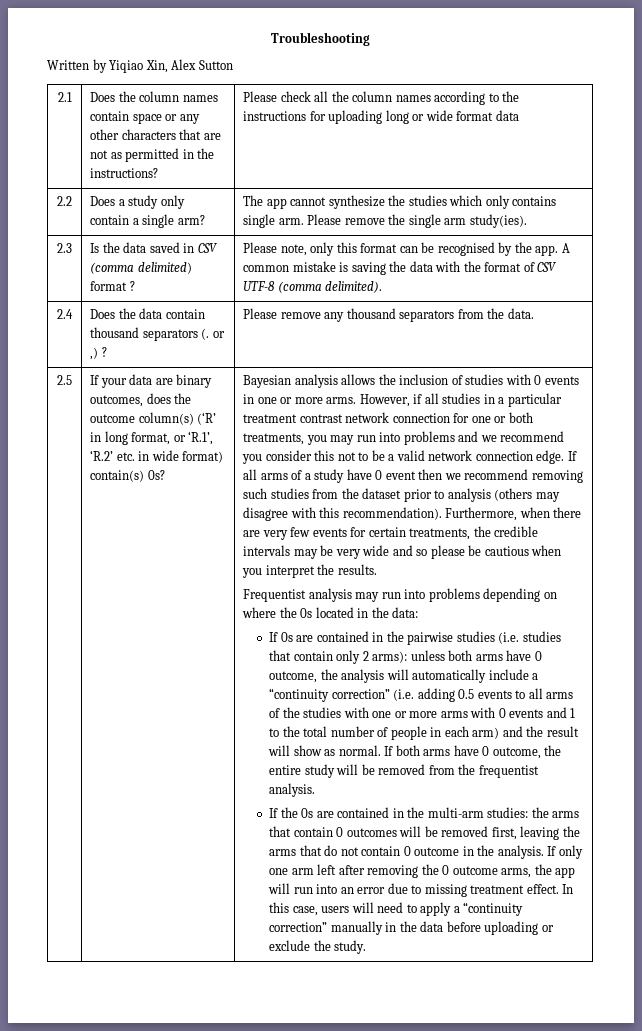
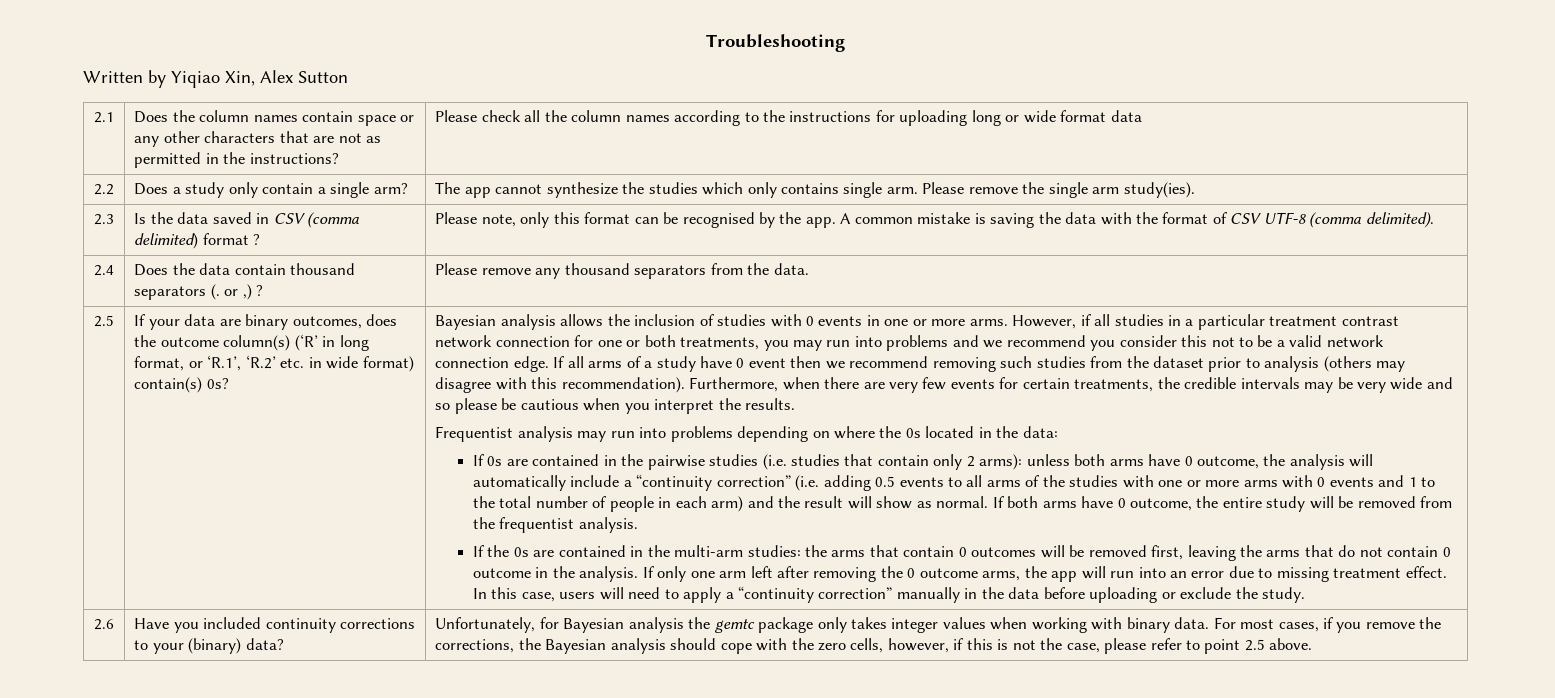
(367, 947) none -> [94,619,114,630] [134,617,416,633] [134,638,284,654] [435,617,1442,633] [435,638,1313,654] // 2.6 | Have you included continuity corrections to your (binary) data? | Unfortunately, for Bayesian analysis the gemtc package only takes integer values when working with binary data. For most cases, if you remove the corrections, the Bayesian analysis should cope with the zero cells, however, if this is not the case, please refer to point 2.5 above.

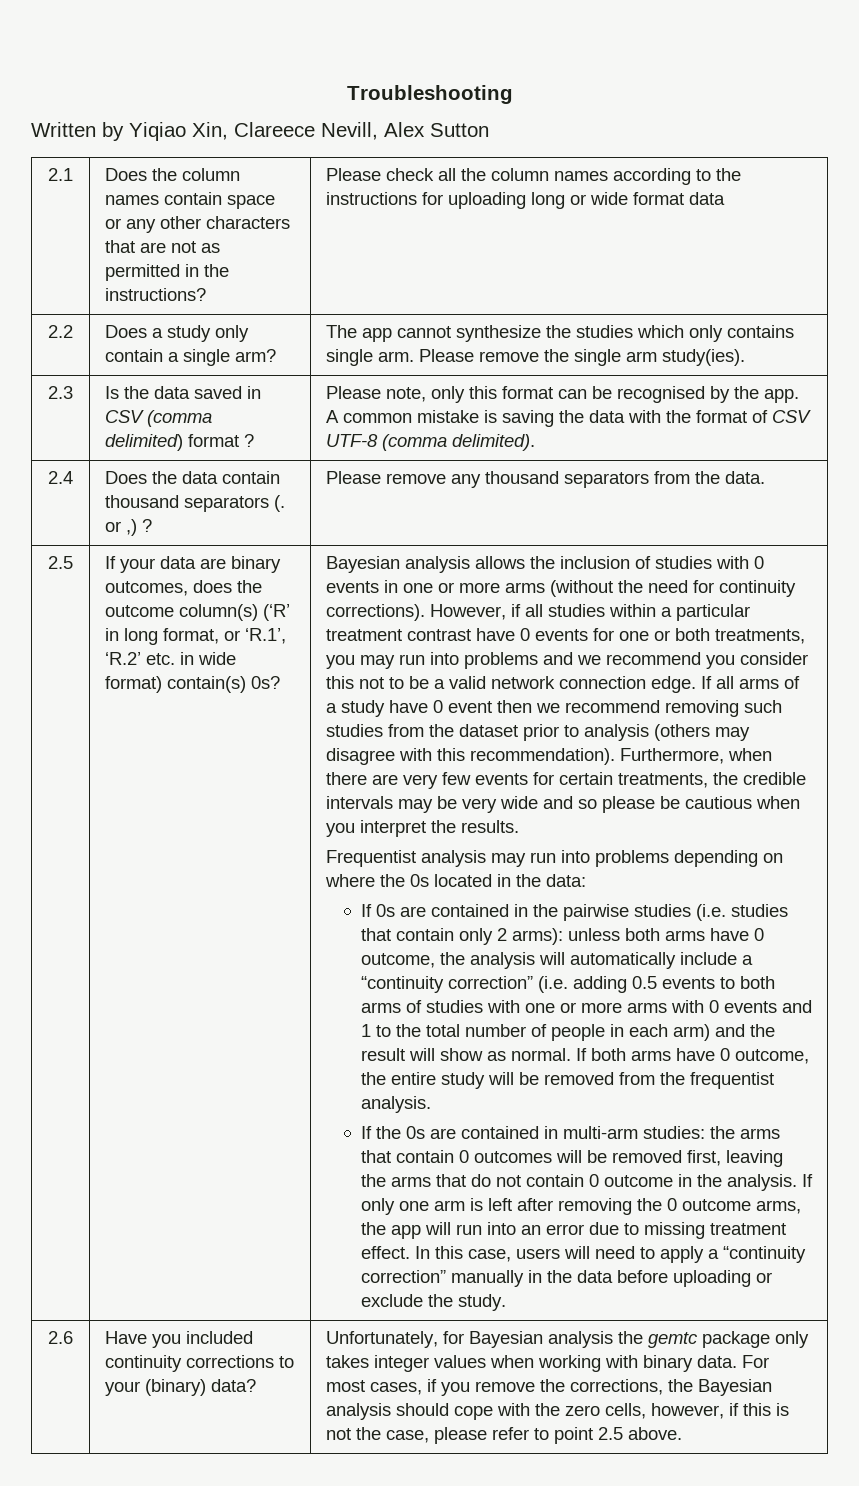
(255, 78) none -> [234,122,378,140] Clareece Nevill,
[969,319,1008,326] arms. -> [505,580,797,597] [326,604,426,621] arms (without the need for continuity corrections).
[1167,315,1181,326] in -> [609,604,657,617] within
[435,335,570,348] network connection -> [476,628,589,641] have 0 events
[966,475,1065,487] all arms of the -> [739,976,775,989] [360,1000,422,1013] both arms of
[647,545,670,557] the -> (558, 1132) none
(747, 574) none -> [469,1198,483,1211] is

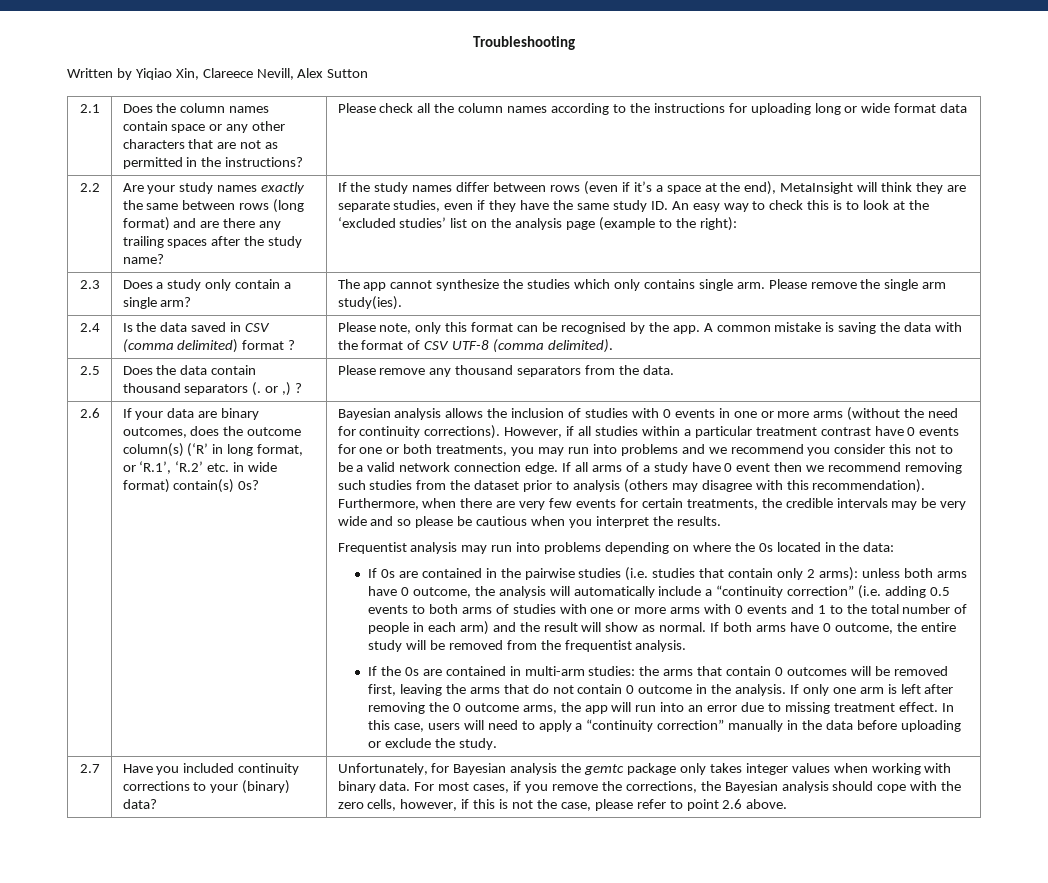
(73, 331) none -> [122,182,306,194] [122,199,305,213] [122,217,282,231] [122,236,303,248] [122,254,164,264] [337,181,966,195] [337,200,929,212] [337,217,737,231] [79,280,100,289] | Are your study names exactly the same between rows (long format) and are there any trailing spaces after the study name? | If the study names differ between rows (even if it’s a space at the end), MetaInsight will think they are separate studies, even if they have the same study ID. An easy way to check this is to look at the ‘excluded studies’ list on the analysis page (example to the right): // 2.3
[48,386,73,399] 2.3 -> [79,323,100,332] 2.4
[48,471,73,484] 2.4 -> [79,366,100,375] 2.5
[48,556,73,569] 2.5 -> [79,408,100,418] 2.6
[48,1331,73,1344] 2.6 -> [79,764,100,773] 2.7
[598,1427,624,1440] 2.5 -> [722,799,743,809] 2.6

